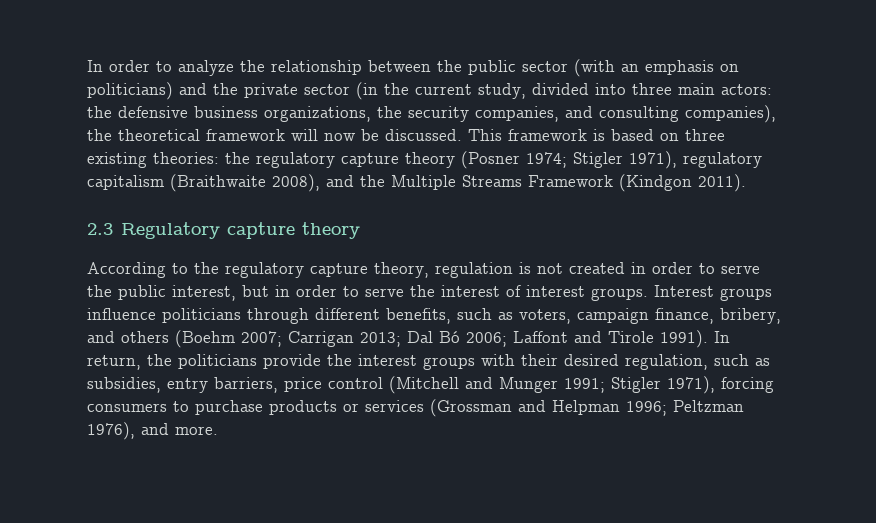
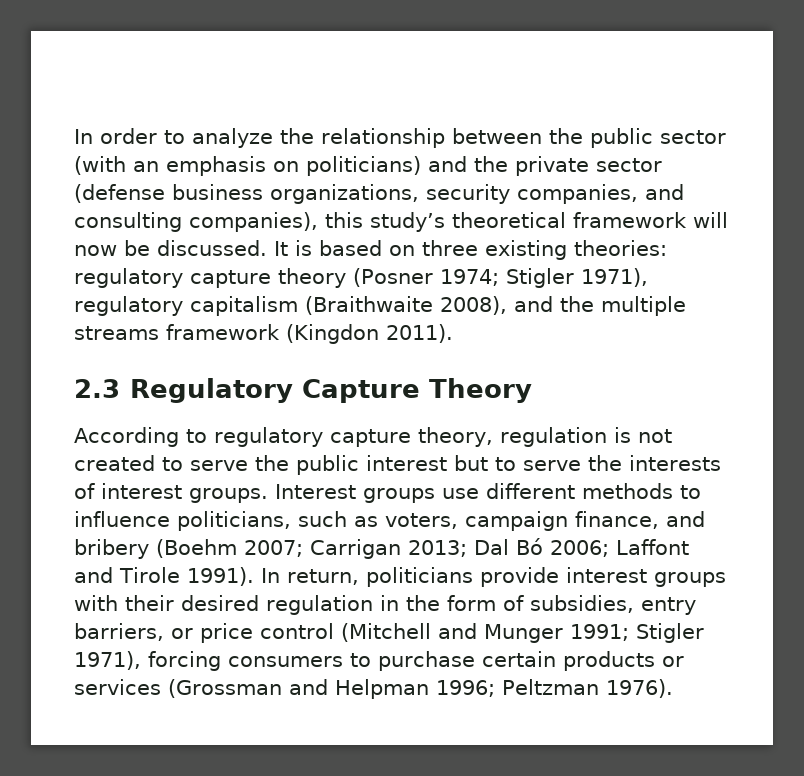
[356,82,772,100] [87,106,188,118] (in the current study, divided into three main actors: the defensive -> [74,184,165,203] (defense
[377,106,402,118] the -> (419, 194) none
[87,129,112,141] the -> [325,212,445,232] this study’s
[468,129,587,141] This framework -> [274,241,288,256] It
[225,152,250,164] the -> (667, 248) none
[391,174,692,192] Multiple Streams Framework (Kindgon -> [601,296,686,316] [74,324,379,344] multiple streams framework (Kingdon
[227,222,361,239] capture theory -> [302,378,533,403] Capture Theory
[194,262,219,274] the -> (207, 436) none
[631,262,693,274] in order -> (155, 463) none
[172,285,500,301] interest, but in order to serve the interest -> [366,455,721,471] interest but to serve the interests
[87,308,451,324] influence politicians through different benefits, -> [442,483,701,499] [74,511,291,531] use different methods to influence politicians,
[720,308,781,324] [87,331,169,343] bribery, and others -> [666,511,705,527] [74,539,149,559] and bribery
[147,354,172,366] the -> (359, 577) none
[327,354,352,366] the -> (559, 577) none
[625,354,770,370] regulation, such as -> [266,595,524,615] regulation in the form of
(278, 385) none -> [171,628,193,639] or
(263, 407) none -> [482,651,556,667] certain
[87,422,218,440] 1976), and more. -> [605,679,673,698] 1976).

